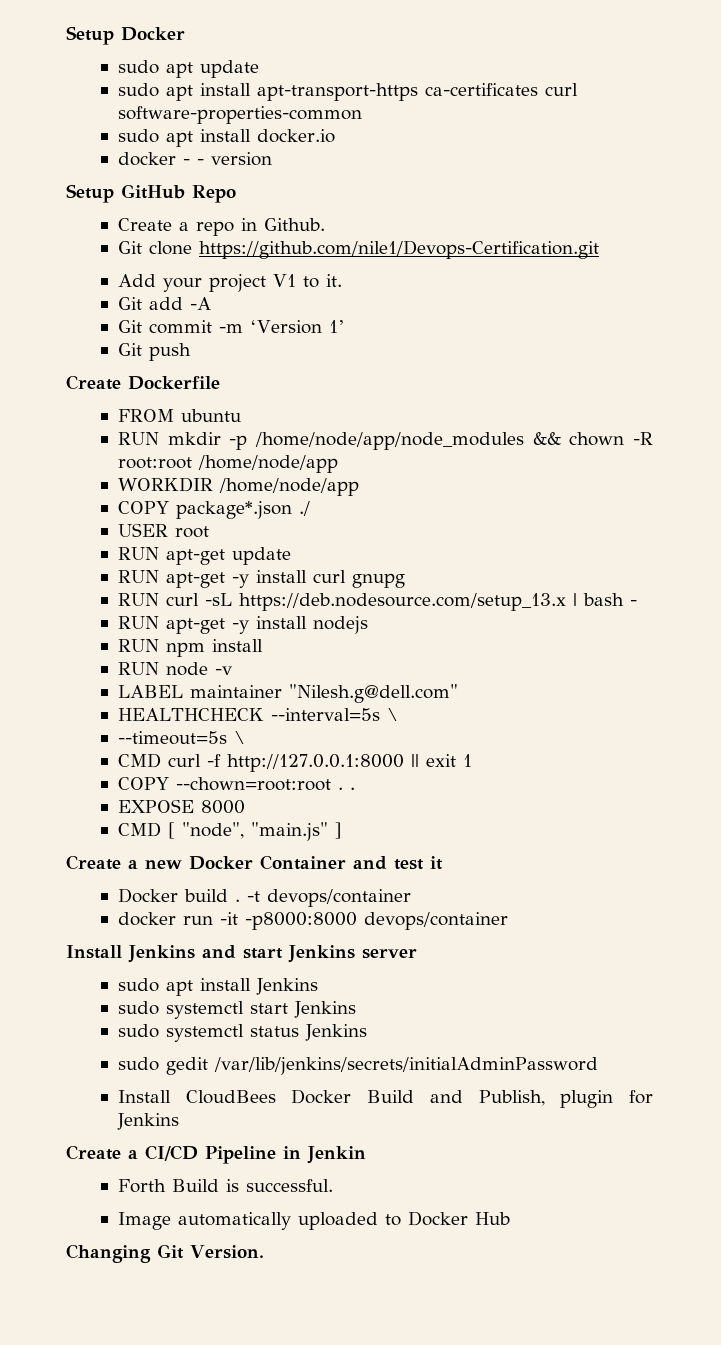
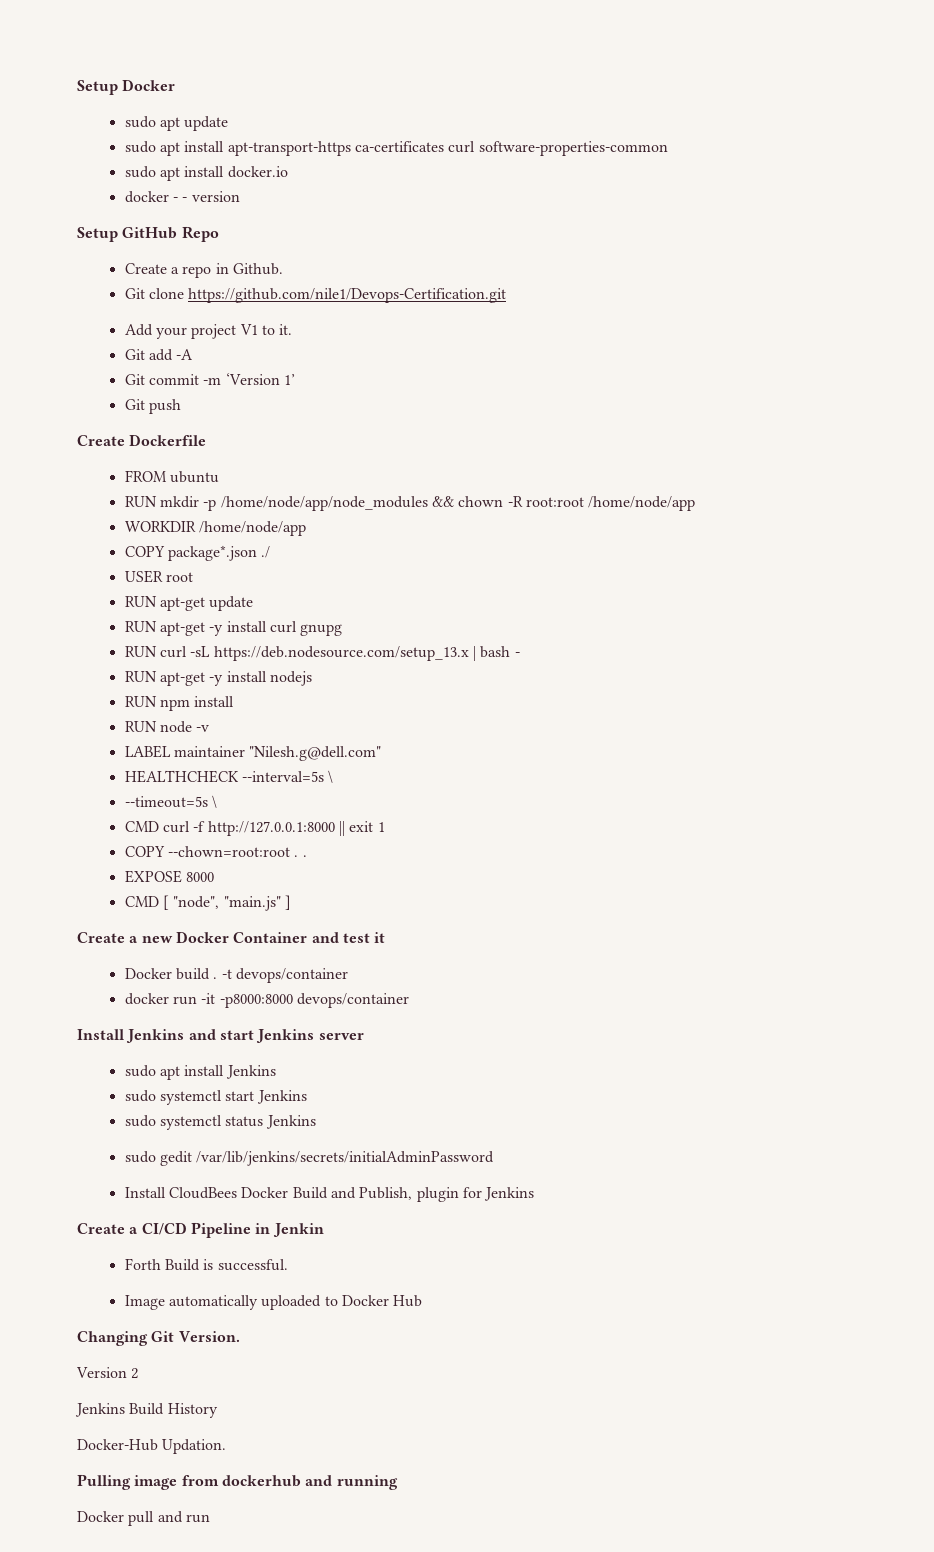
(264, 1252) none -> [76,1367,139,1379] [75,1403,218,1418] [77,1439,227,1454] [77,1474,398,1490] [77,1511,210,1526] // Version 2 // Jenkins Build History // Docker-Hub Updation. // Pulling image from dockerhub and running // Docker pull and run

